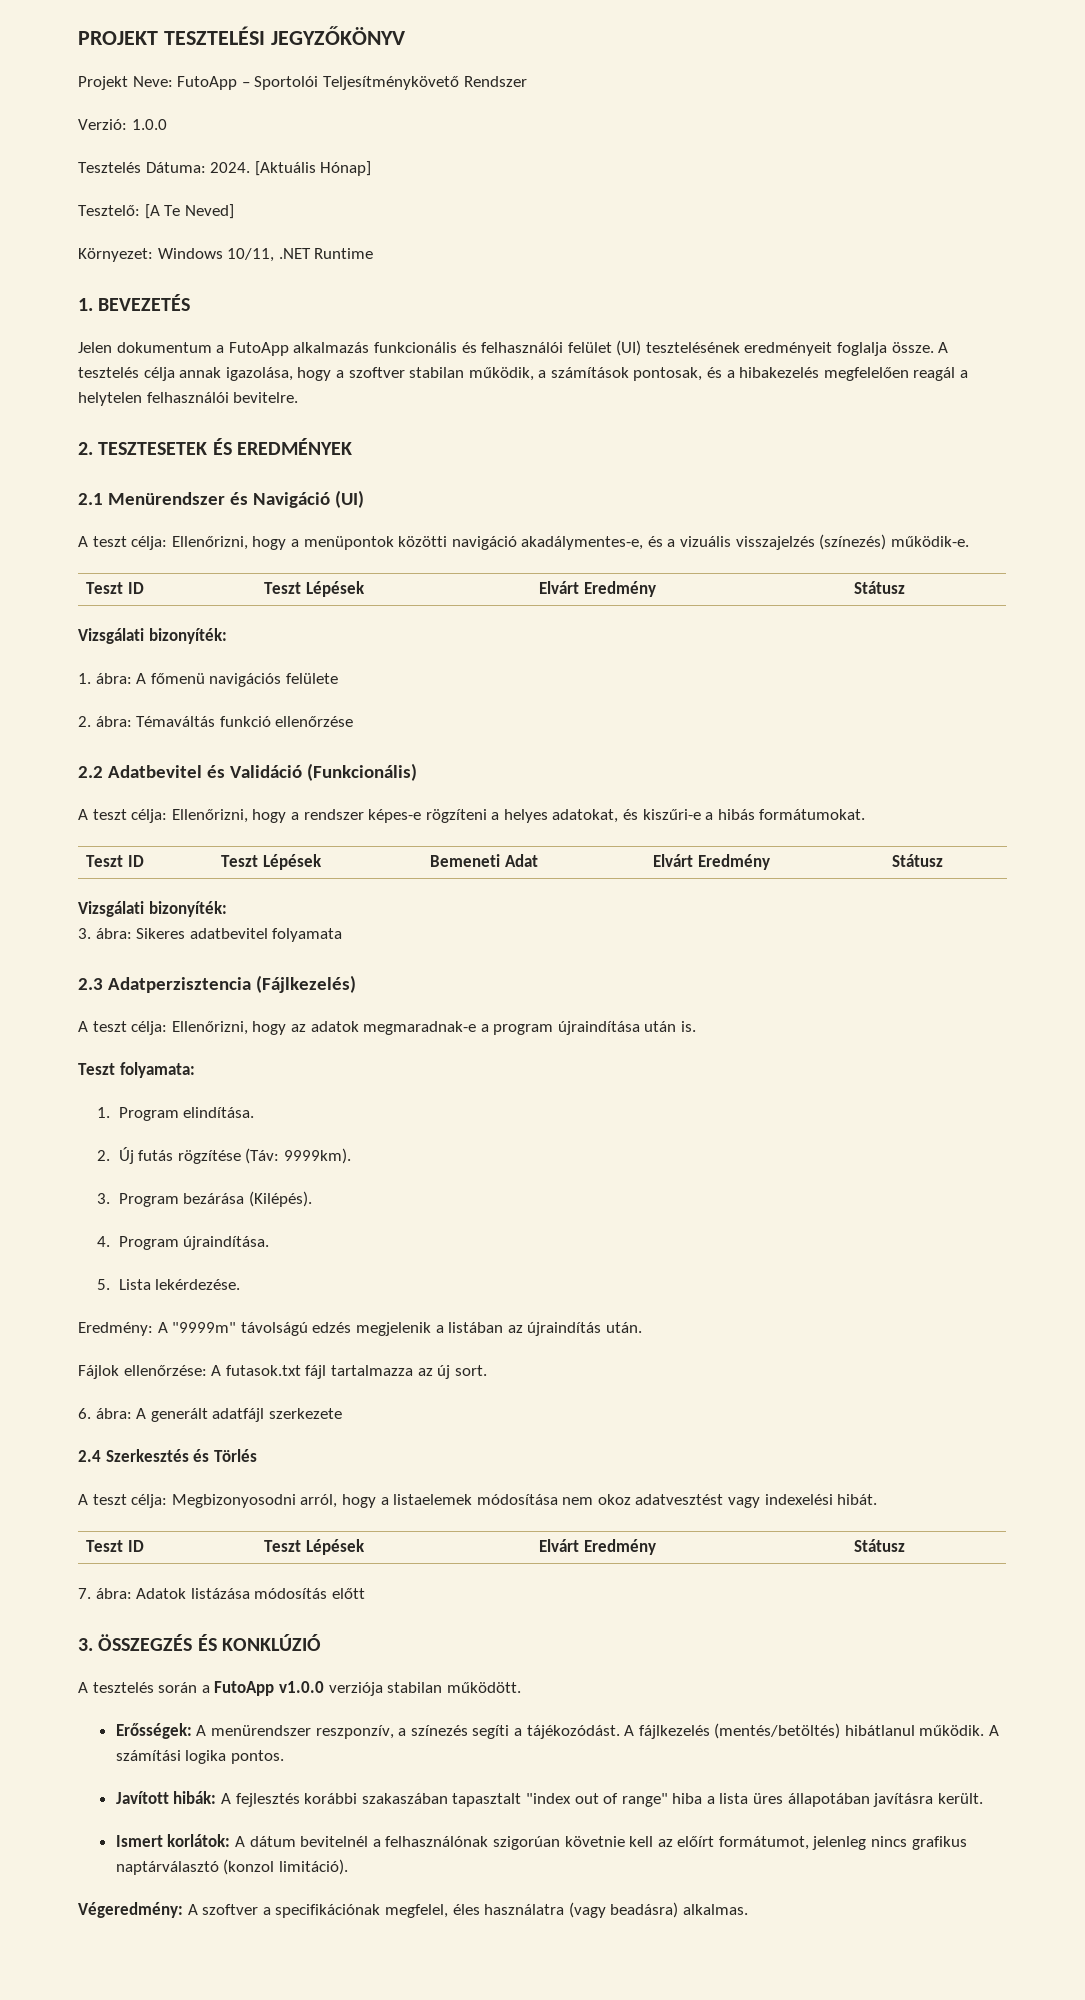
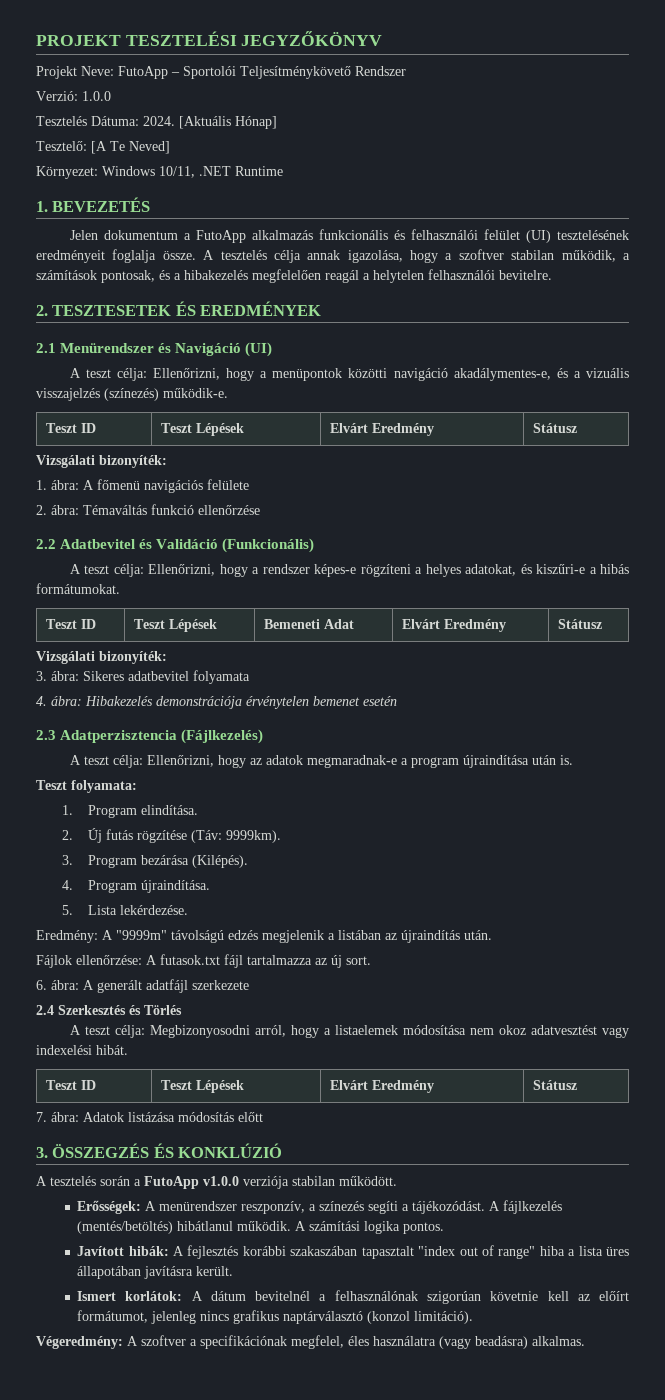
(343, 935) none -> [36,696,397,709] // 4. ábra: Hibakezelés demonstrációja érvénytelen bemenet esetén

